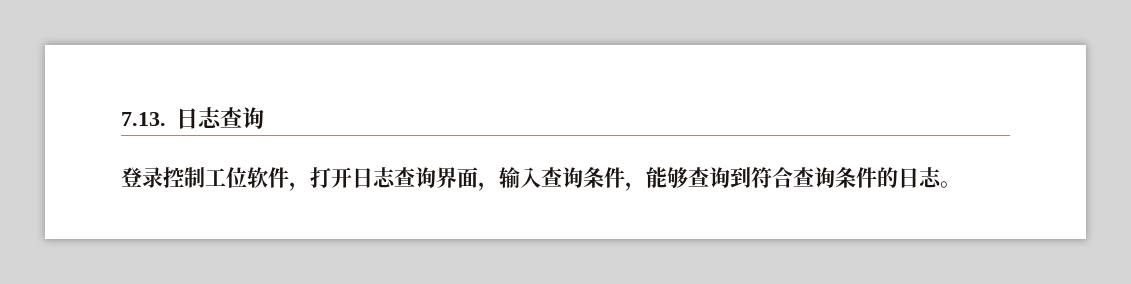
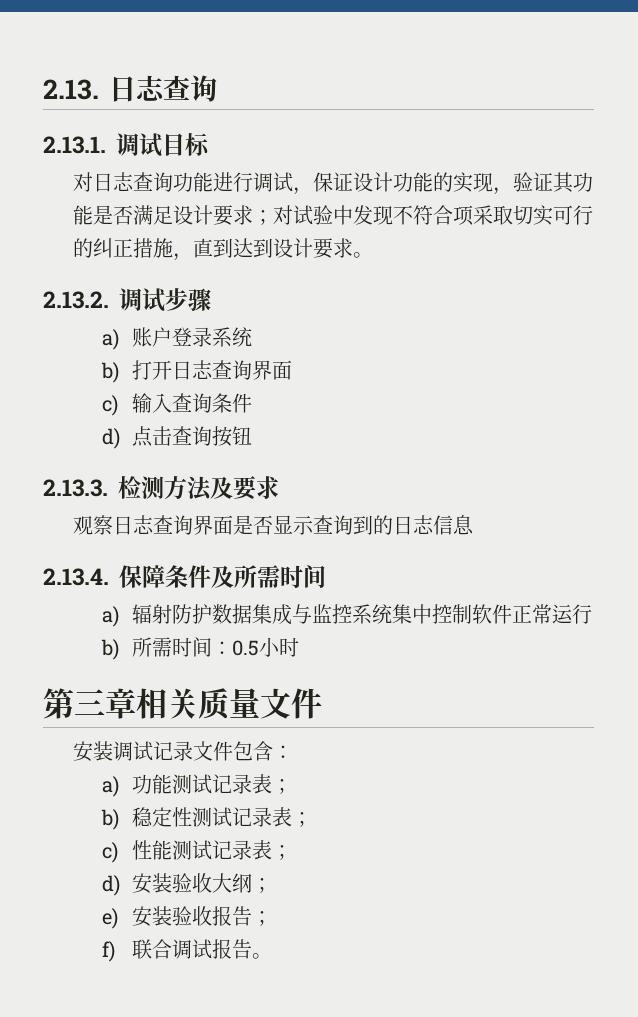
[121,112,166,126] 7.13. -> [43,79,99,100] 2.13.
[121,167,310,191] 登录控制工位软件， -> [43,133,210,157] [72,172,593,195] [72,205,593,226] [72,238,373,261] [43,288,211,312] [102,327,252,350] [101,362,120,383] 2.13.1.调试目标 // 对日志查询功能进行调试，保证设计功能的实现，验证其功能是否满足设计要求；对试验中发现不符合项采取切实可行的纠正措施，直到达到设计要求。 // 2.13.2.调试步骤 // a)账户登录系统 // b)
[478,182,499,191] ， -> [102,395,119,416] // c)
[625,167,942,191] ，能够查询到符合查询条件的日志 -> [102,426,252,449] [43,476,279,501] [72,515,474,535] [43,565,326,588] [102,604,592,627] [101,637,299,660] [43,688,322,719] [72,741,293,762] [102,774,292,797] [101,807,312,830] [102,840,292,863] [102,873,272,896] [102,906,272,929] [102,939,252,962] // d)点击查询按钮 // 2.13.3.检测方法及要求 // 观察日志查询界面是否显示查询到的日志信息 // 2.13.4.保障条件及所需时间 // a)辐射防护数据集成与监控系统集中控制软件正常运行 // b)所需时间：0.5小时 // 第三章相关质量文件 // 安装调试记录文件包含： // a)功能测试记录表； // b)稳定性测试记录表； // c)性能测试记录表； // d)安装验收大纲； // e)安装验收报告； // f)联合调试报告

